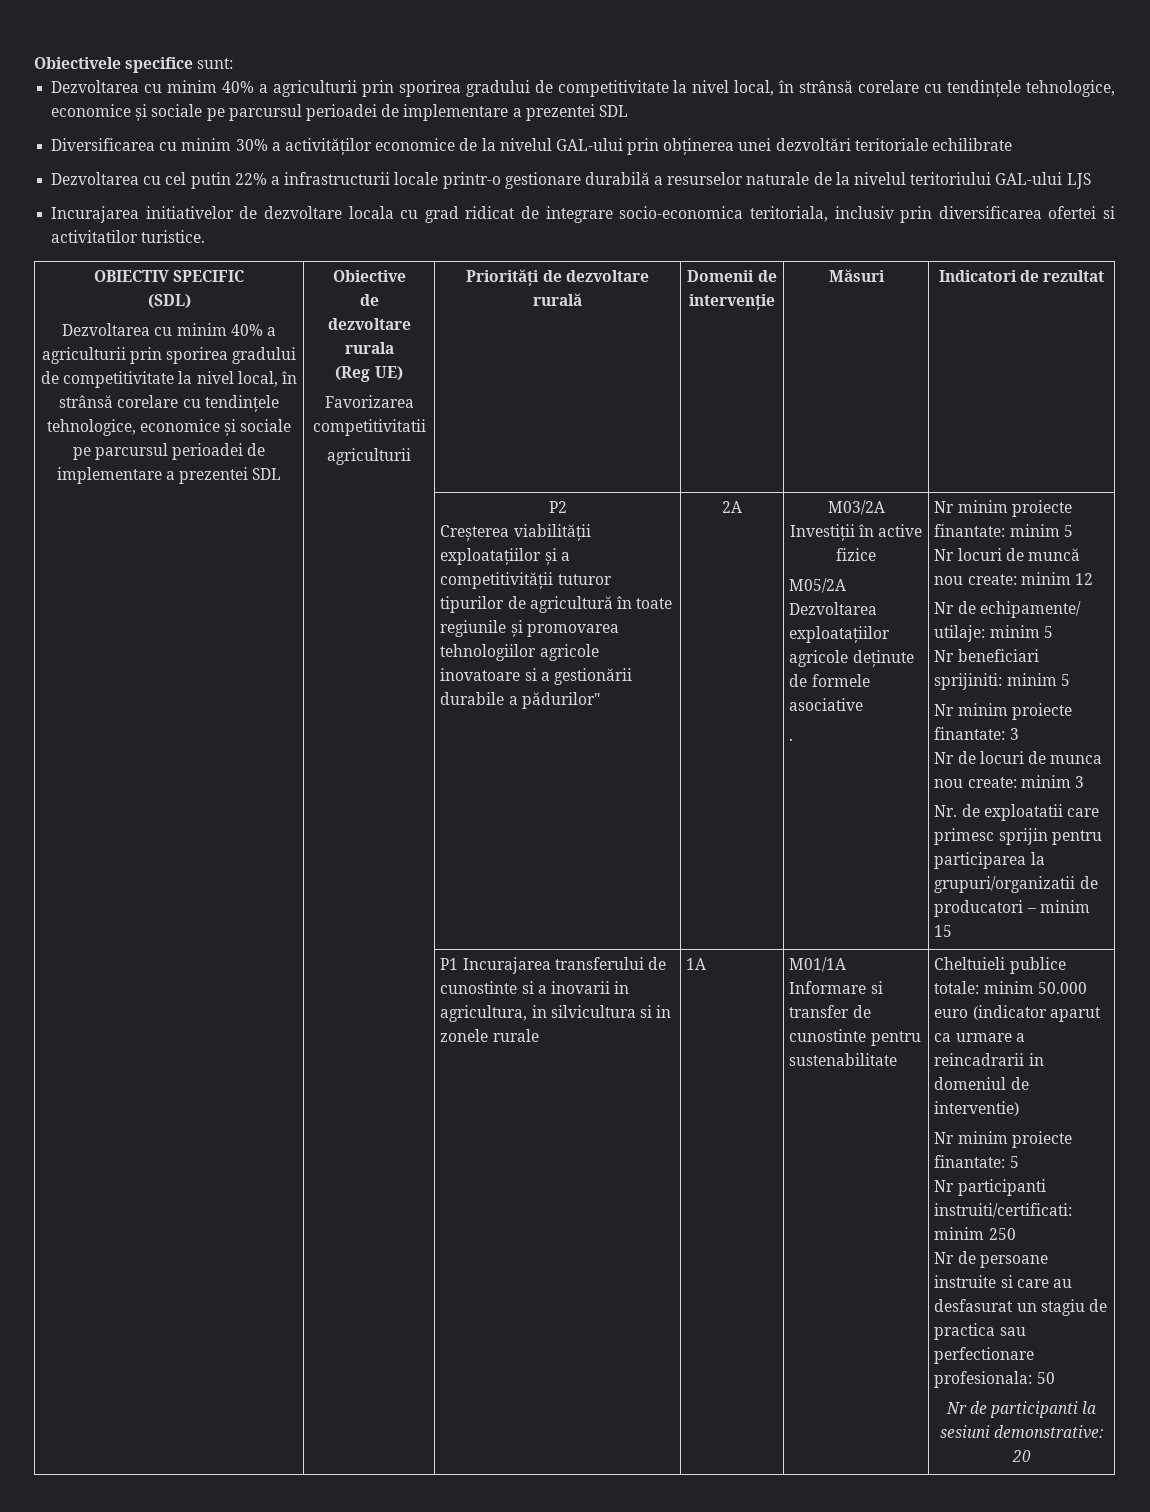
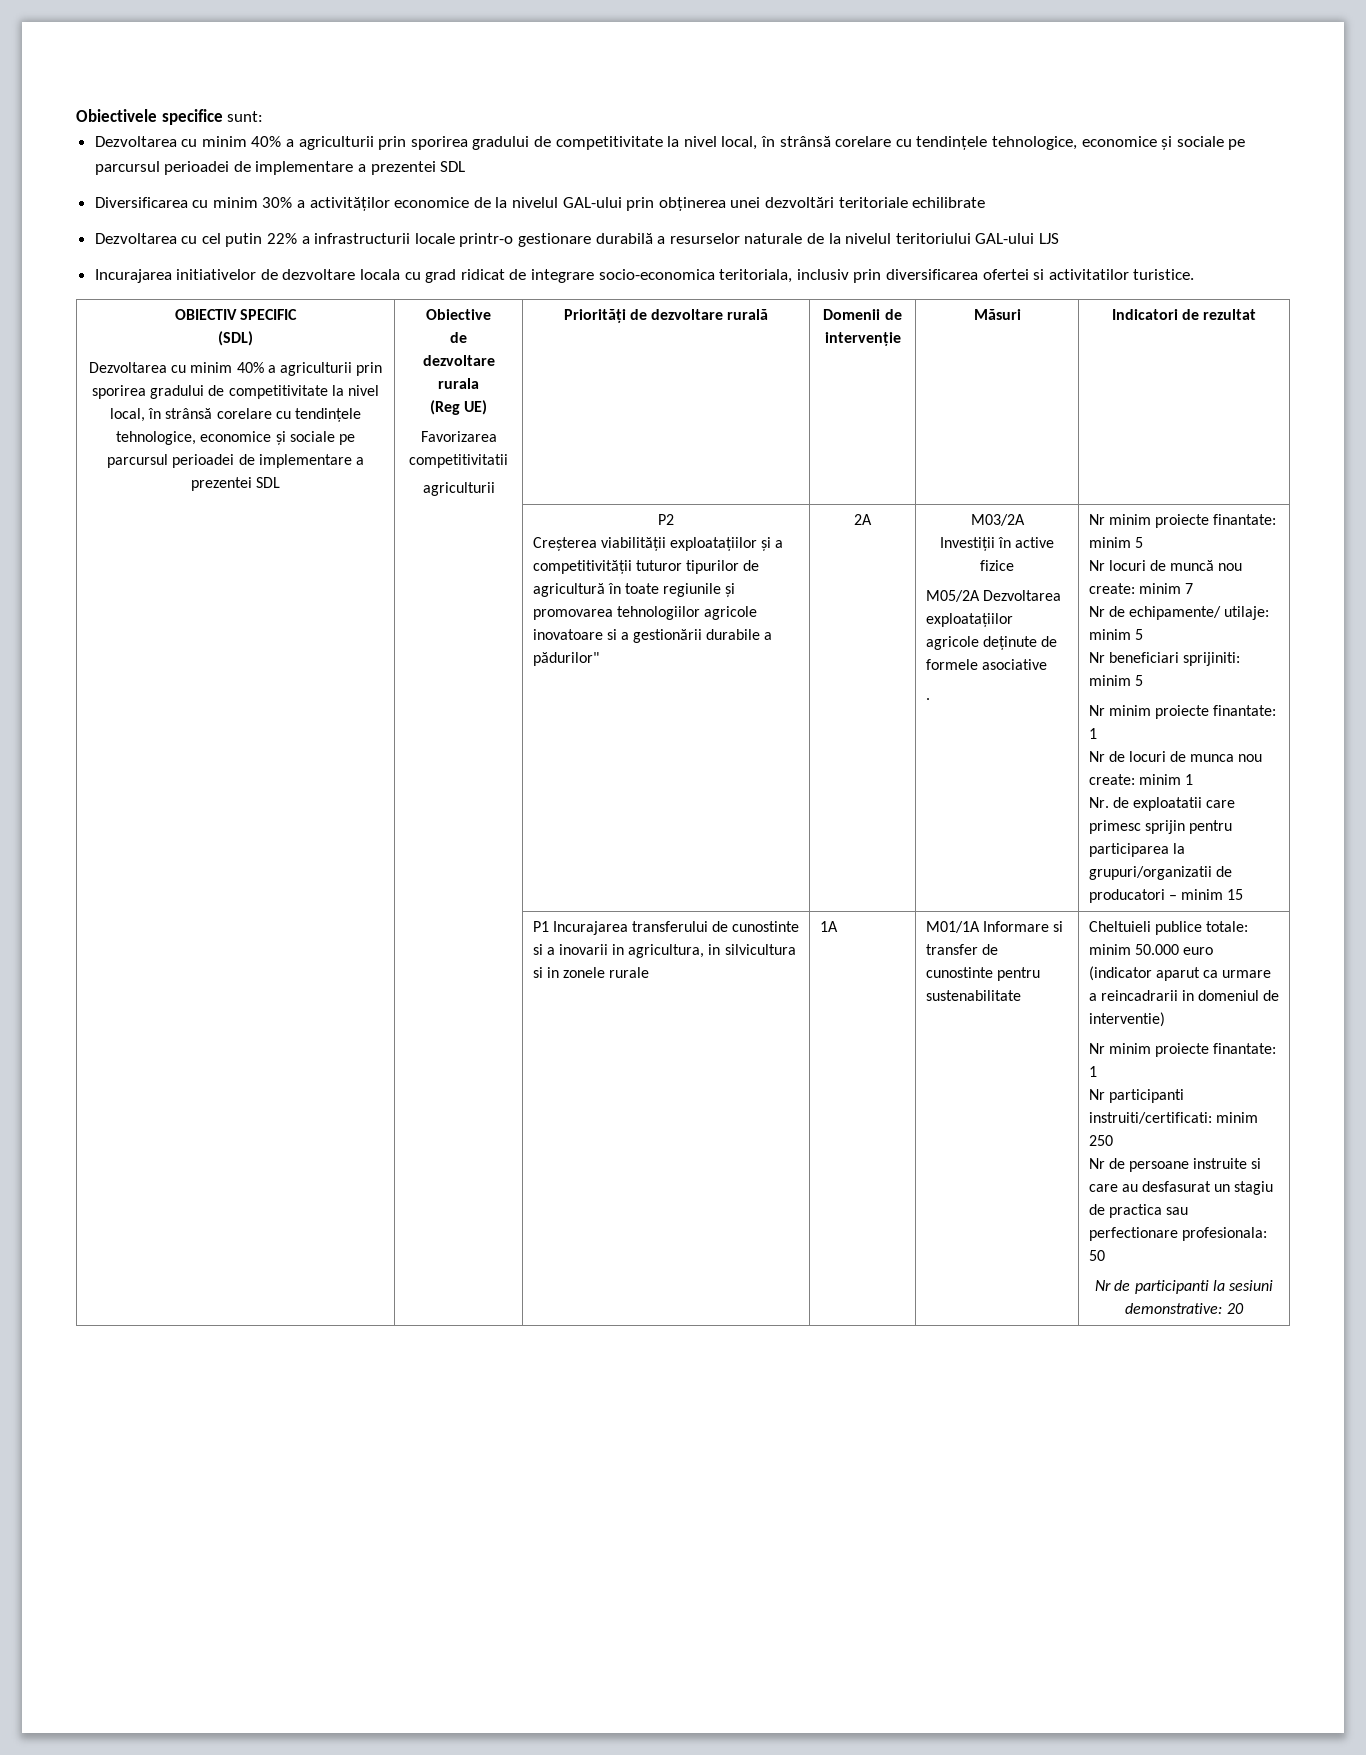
[1074,573,1093,585] 12 -> [1184,583,1193,594] 7
[1009,728,1019,740] 3 -> [1088,728,1097,739] 1
[1074,776,1084,788] 3 -> [1184,774,1193,785] 1
[1009,1156,1019,1168] 5 -> [1088,1066,1097,1077] 1

